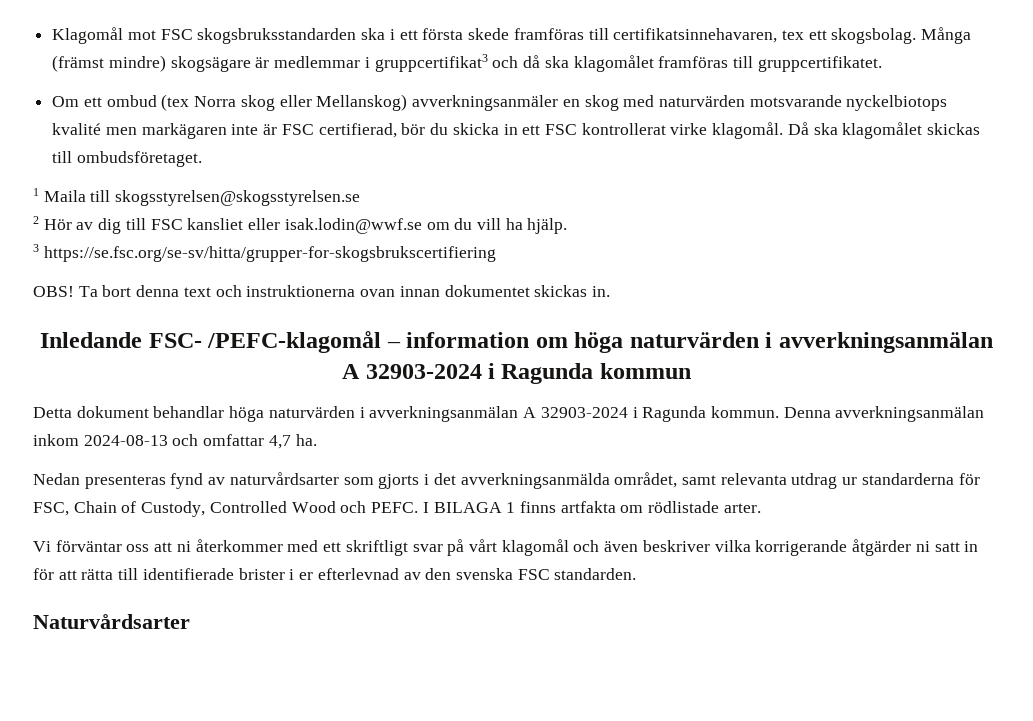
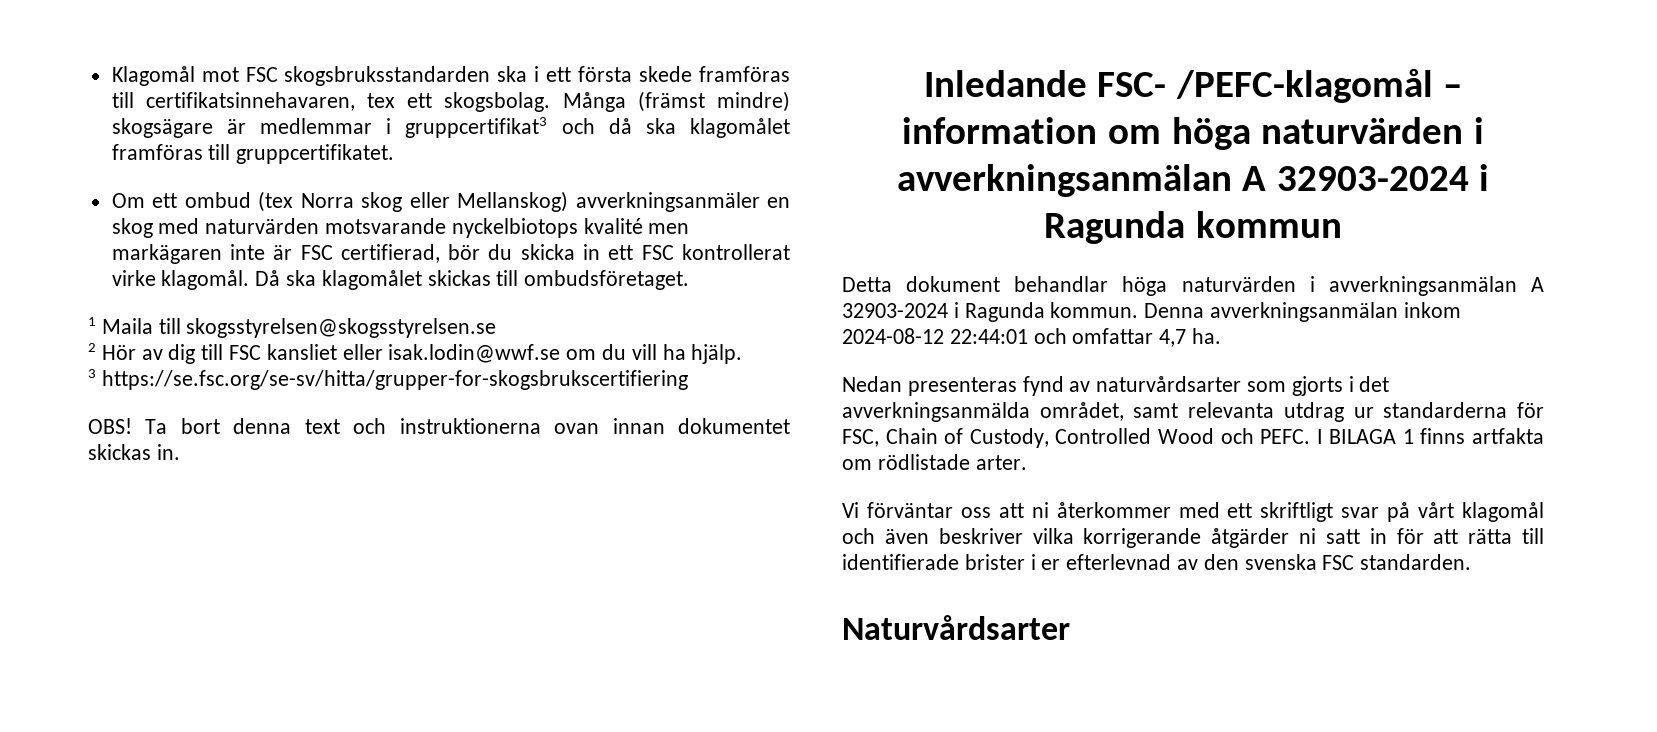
[83,435,168,446] 2024-08-13 -> [842,328,1028,344] 2024-08-12 22:44:01

